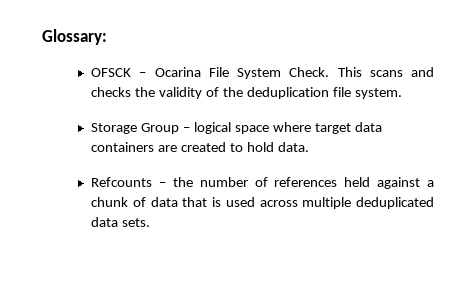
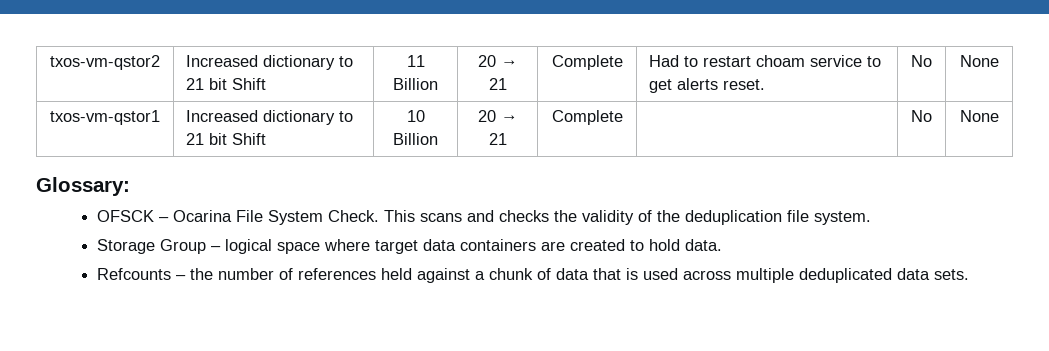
(42, 37) none -> [50,55,160,70] [186,55,354,70] [186,78,267,90] [406,55,425,67] [393,78,438,90] [477,55,518,67] [488,78,507,90] [551,55,623,70] [649,55,882,67] [649,78,766,93] [911,55,932,67] [959,55,999,67] [50,110,160,125] [186,110,354,125] [186,133,267,145] [406,110,425,122] [393,133,438,145] [477,110,518,122] [488,133,507,145] [551,110,623,125] [911,110,932,122] [959,110,999,122] txos-vm-qstor2 | Increased dictionary to 21 bit Shift | 11 Billion | 20 → 21 | Complete | Had to restart choam service to get alerts reset. | No | None // txos-vm-qstor1 | Increased dictionary to 21 bit Shift | 10 Billion | 20 → 21 | Complete | | No | None //

